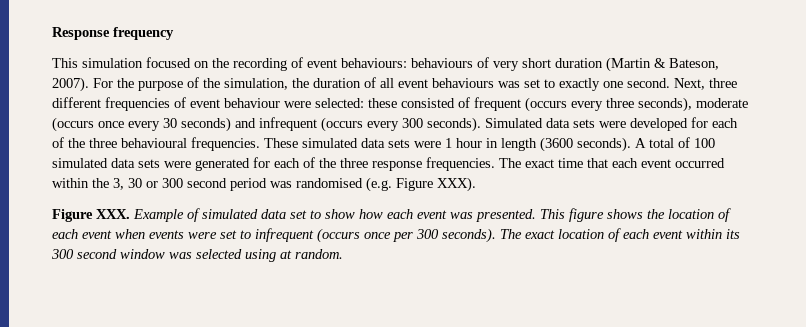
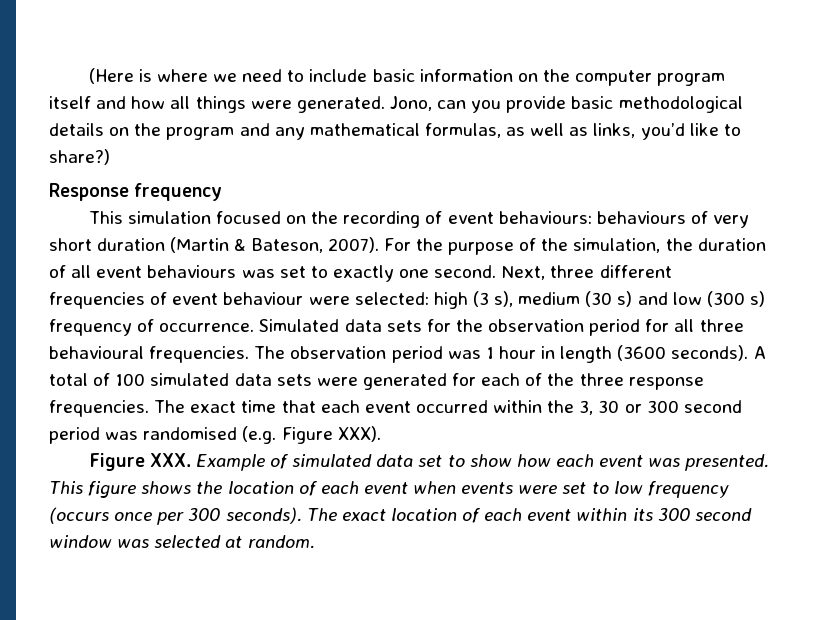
(52, 33) none -> [88,68,726,86] [49,96,743,113] [49,123,741,140] [49,149,110,165] (Here is where we need to include basic information on the computer program itself and how all things were generated. Jono, can you provide basic methodological details on the program and any mathematical formulas, as well as links, you’d like to share?) //
[368,97,748,112] [52,117,738,132] [52,137,441,151] these consisted of frequent (occurs every three seconds), moderate (occurs once every 30 seconds) and infrequent (occurs every 300 seconds). Simulated data sets were developed for each of the three behavioural frequencies. These simulated data sets were -> [433,291,765,309] [49,319,744,336] [49,346,481,363] high (3 s), medium (30 s) and low (300 s) frequency of occurrence. Simulated data sets for the observation period for all three behavioural frequencies. The observation period was
[255,228,314,242] infrequent -> [613,481,729,498] low frequency
[245,249,276,262] using -> (222, 541) none

